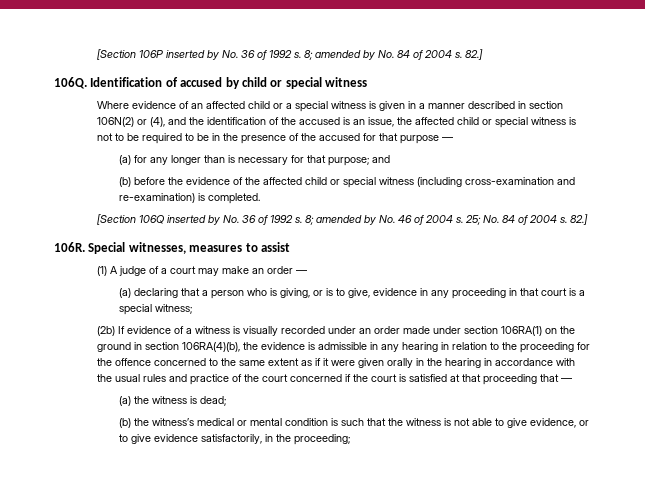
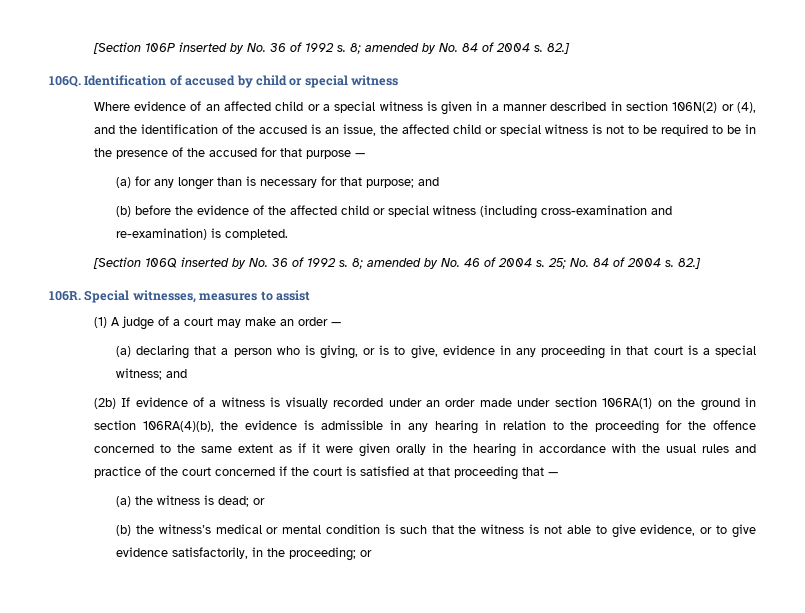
(192, 309) none -> [165,369,187,378] and
(226, 401) none -> [252,498,265,505] or
(350, 439) none -> [359,550,372,557] or

